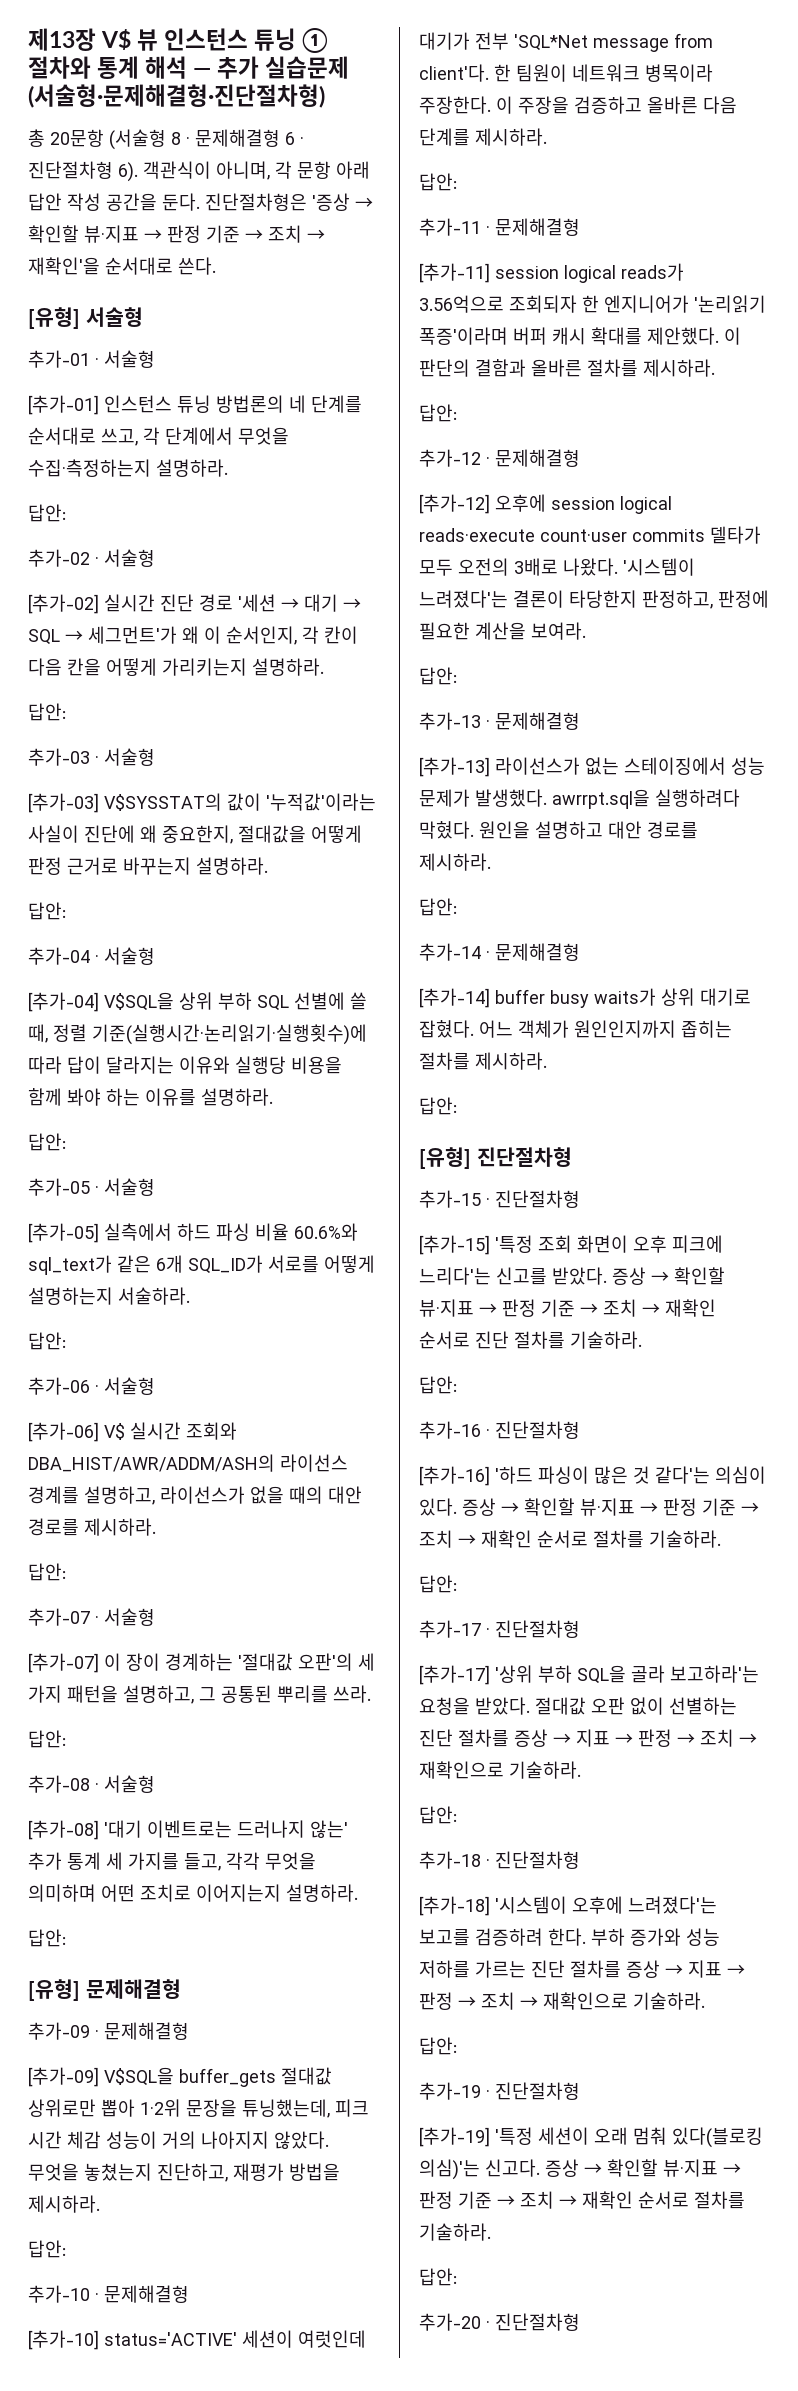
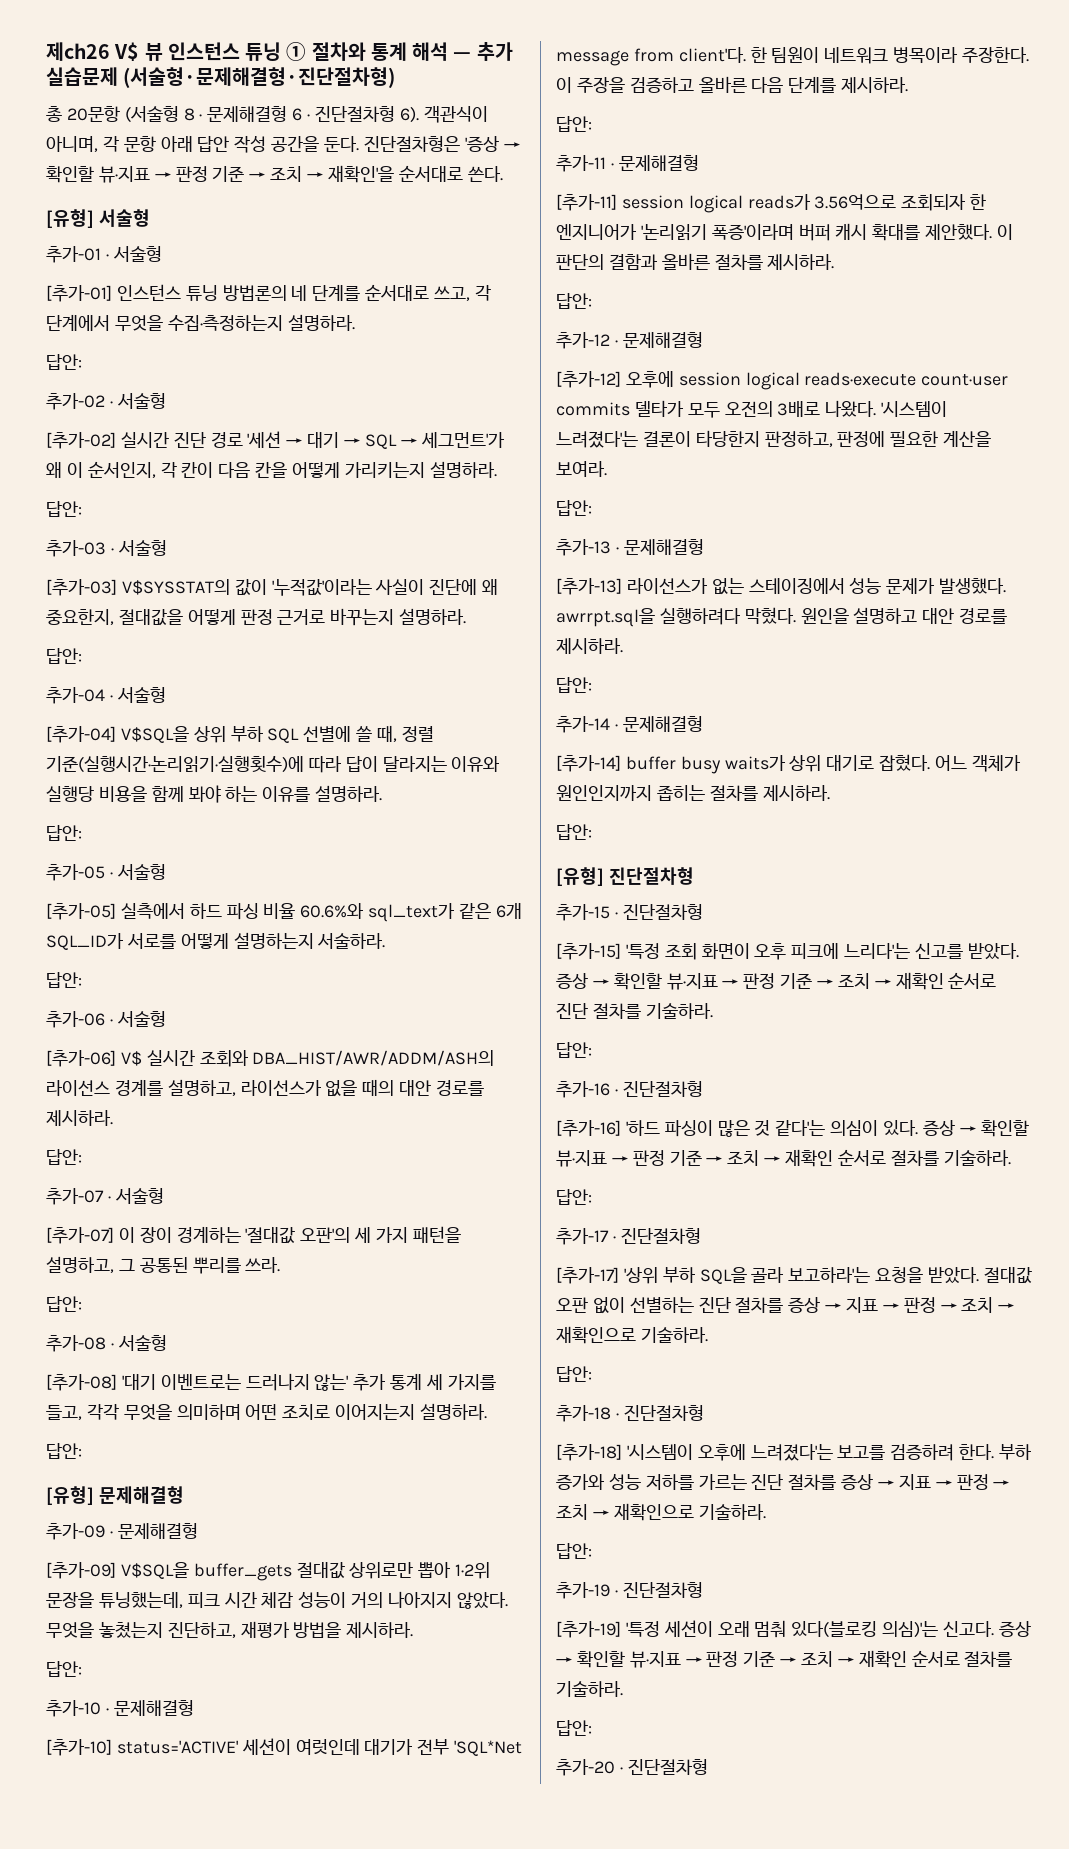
[28,28,96,51] 제13장 -> [46,42,110,61] 제ch26

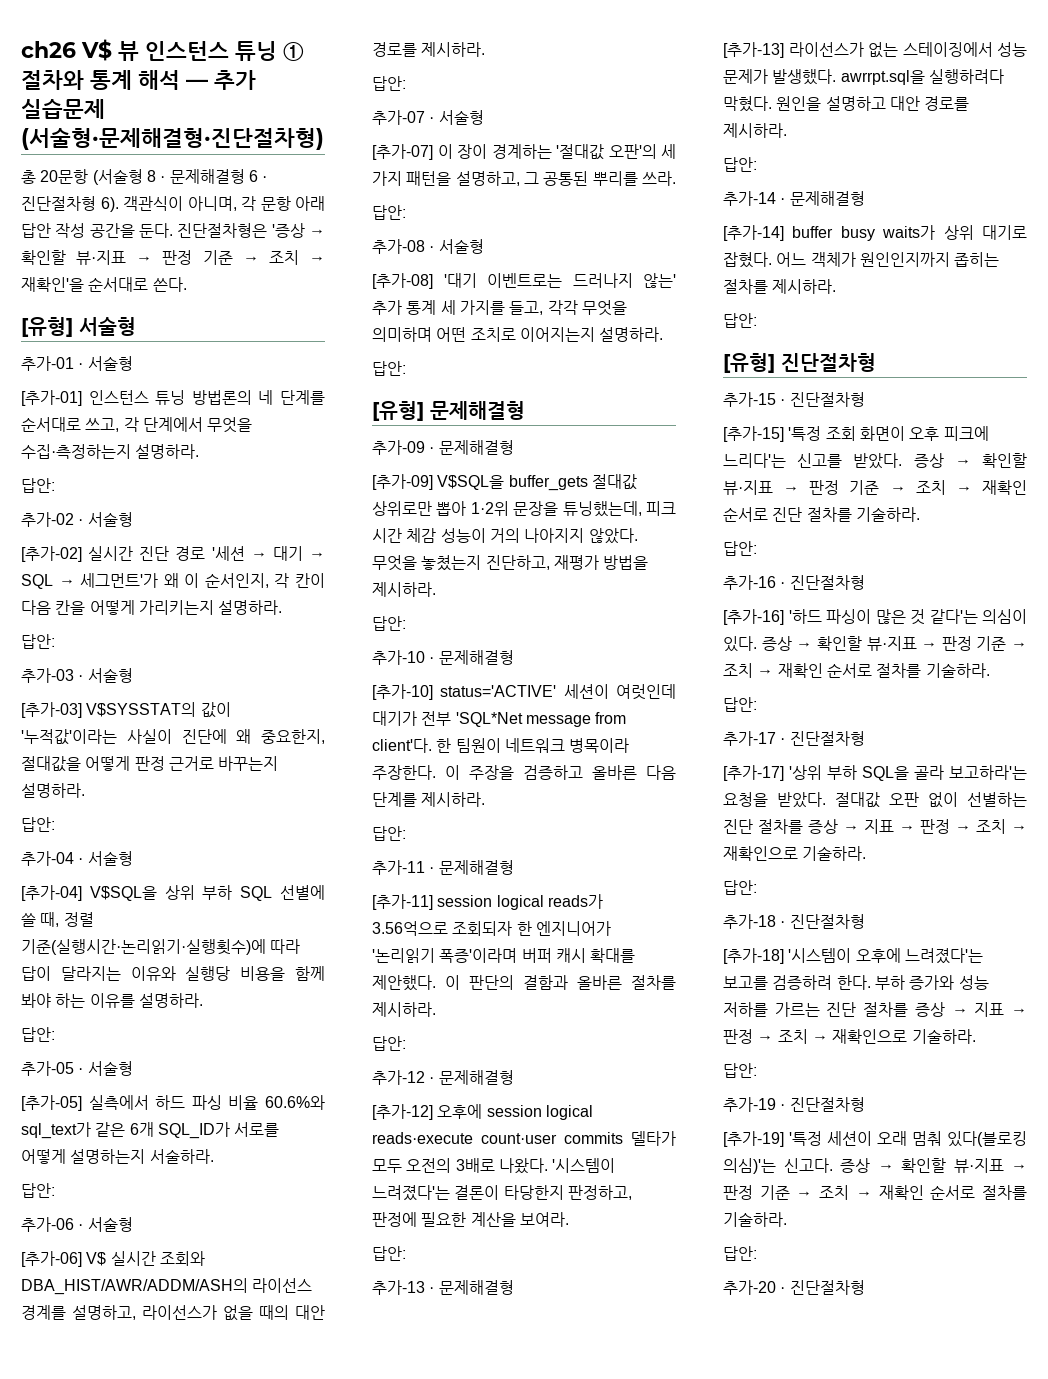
[46,42,110,61] 제ch26 -> [21,41,76,58] ch26

